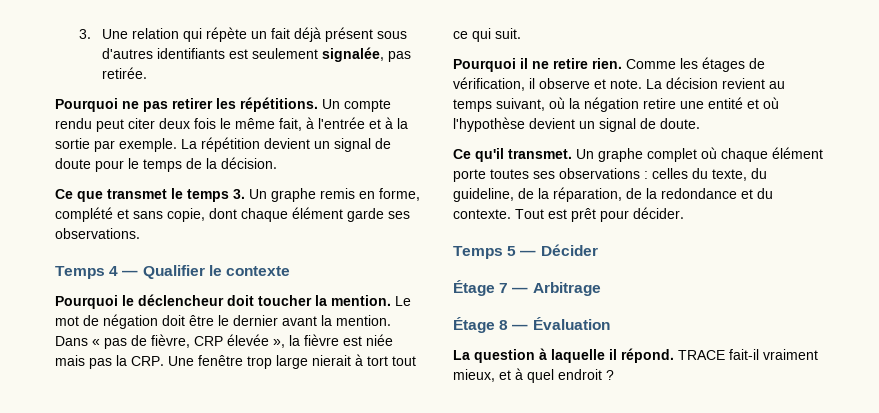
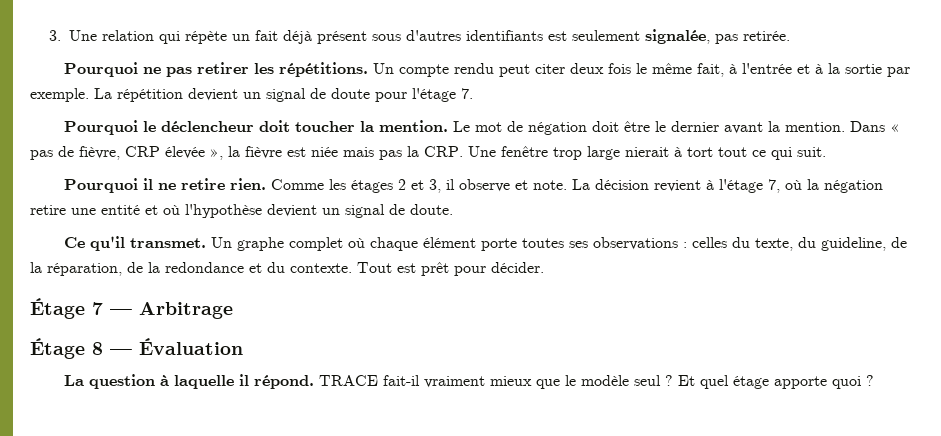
[128,157,277,172] [55,188,420,202] [55,207,410,222] [55,228,140,239] [55,265,290,279] le temps de la décision. // Ce que transmet le temps 3. Un graphe remis en forme, complété et sans copie, dont chaque élément garde ses observations. // Temps 4 — Qualifier le contexte -> [412,88,473,102] l'étage 7.
[749,58,765,69] [453,77,525,91] de vérification, -> [397,179,441,193] 2 et 3,
[769,81,785,89] [453,98,545,112] au temps suivant, -> [705,179,780,193] à l'étage 7,
[453,244,598,259] // Temps 5 — Décider -> (544, 267) none
[453,368,602,383] mieux, et à quel endroit -> [489,375,861,389] mieux que le modèle seul ? Et quel étage apporte quoi

